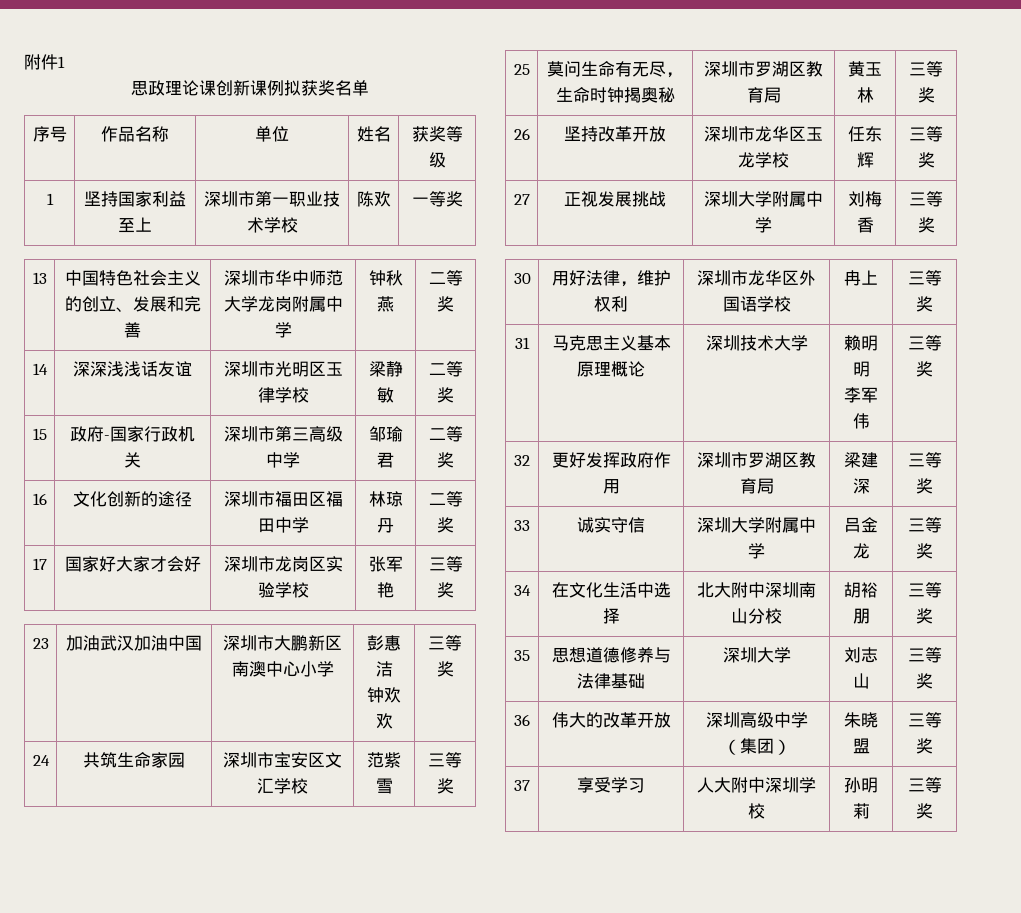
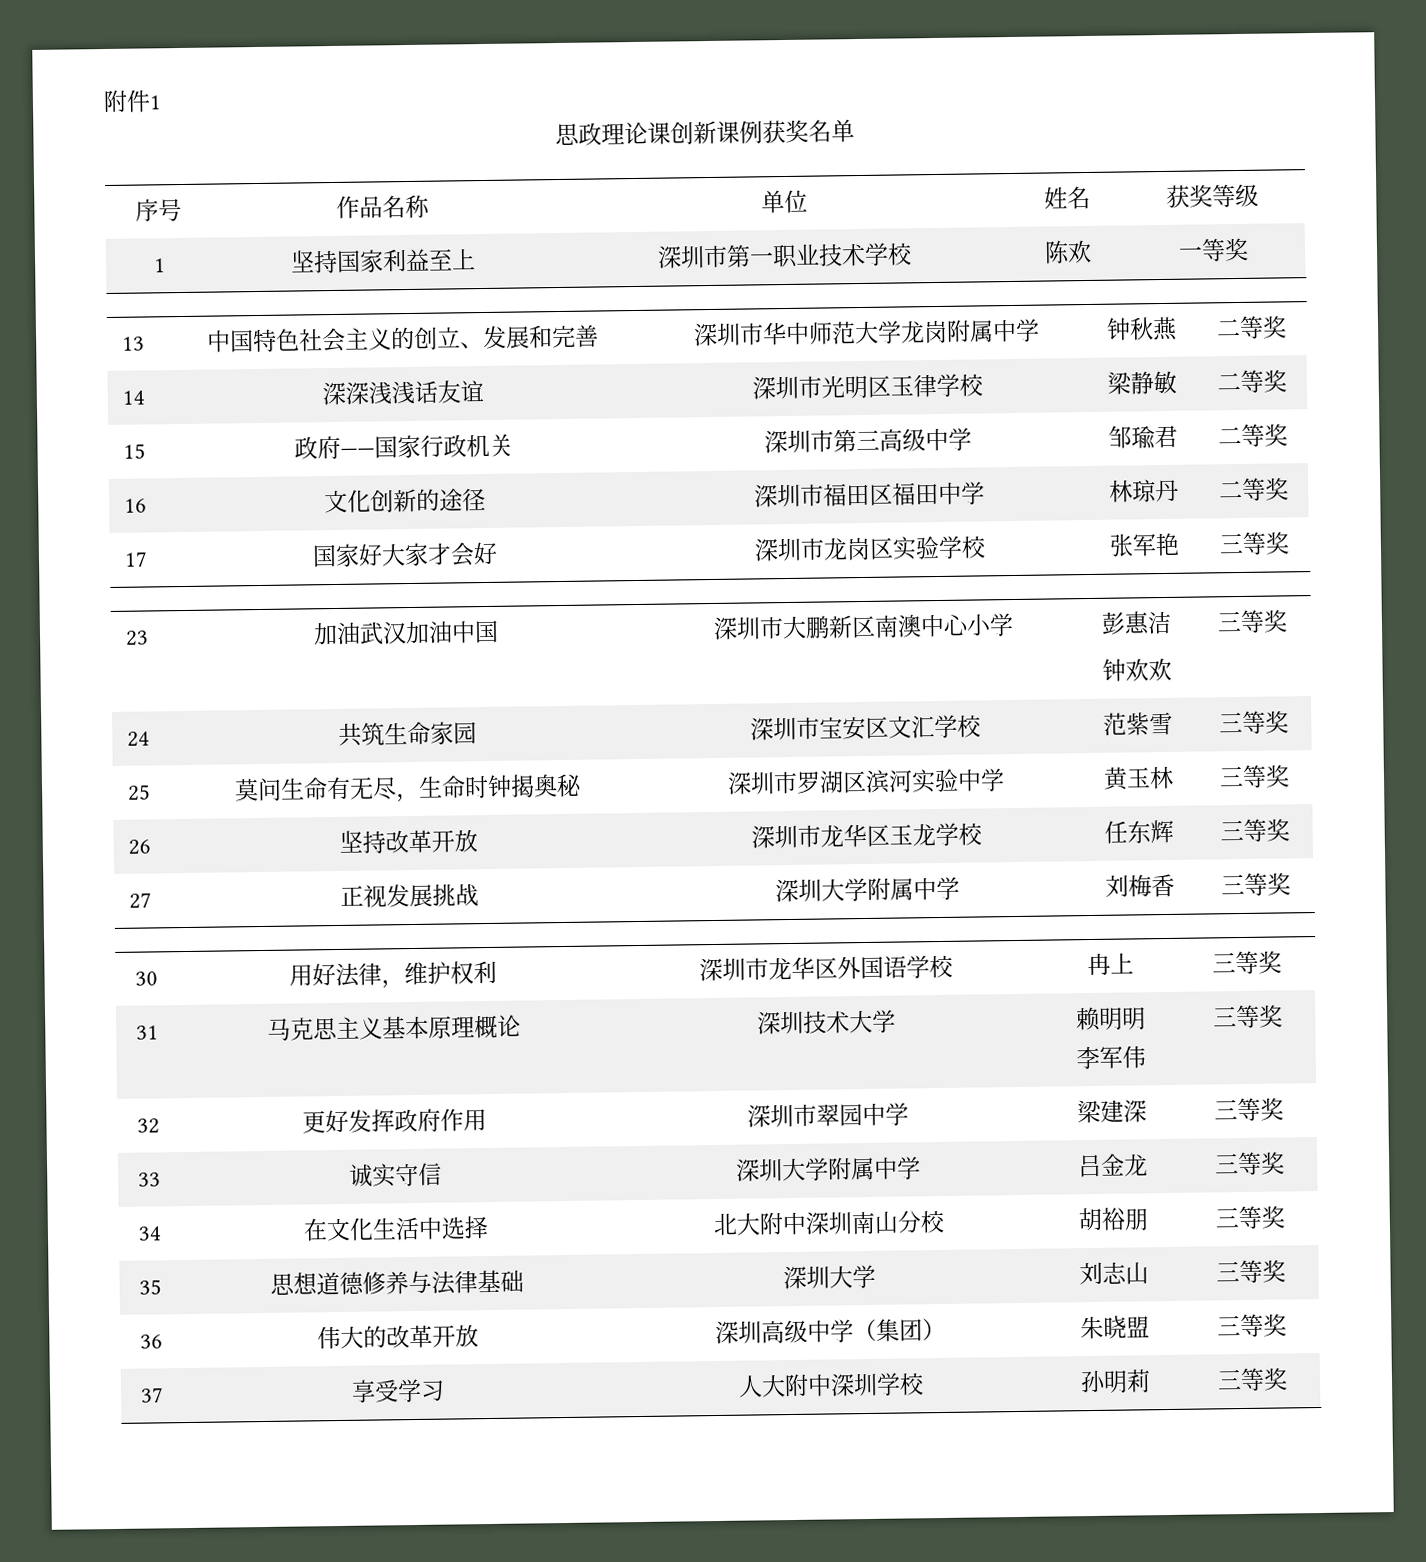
[284,80,301,96] 拟 -> (763, 132) none
[104,435,110,440] - -> [340,448,375,456] ——
[806,61,823,77] [746,87,781,103] 教育局 -> [864,768,1005,794] 滨河实验中学
[748,452,816,468] [739,478,774,494] 罗湖区教育局 -> [815,1102,909,1127] 翠园中学

